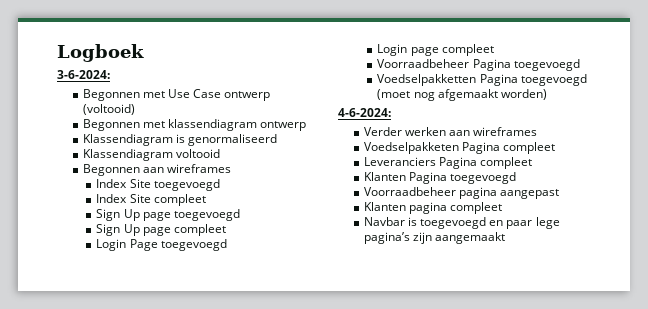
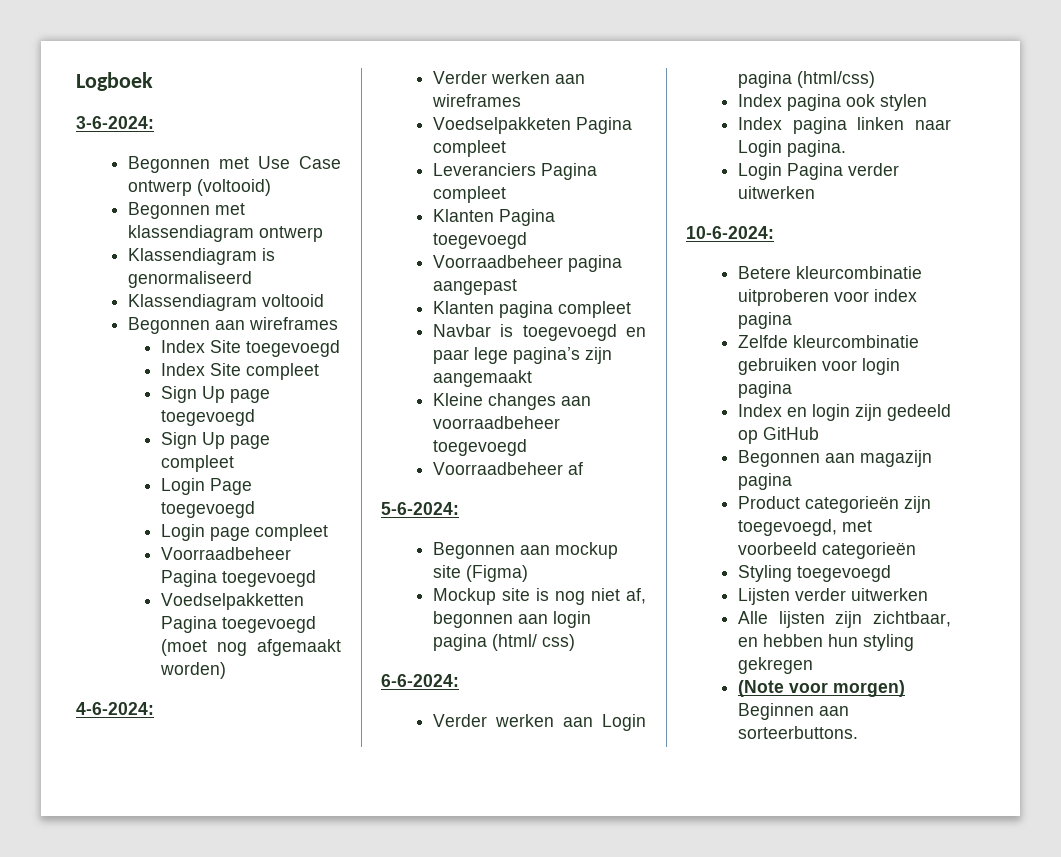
(506, 238) none -> [432,393,591,410] [432,416,560,429] [432,439,527,456] [432,462,583,475] [381,502,459,515] [432,542,618,559] [432,565,528,582] [432,588,646,605] [432,611,591,628] [432,634,575,651] [381,674,459,687] [432,714,646,731] [737,71,875,88] [737,94,927,111] [737,117,951,134] [737,140,846,157] [737,163,899,180] [737,186,815,199] [686,226,774,239] [737,266,922,279] [737,289,917,306] [737,312,792,329] [737,335,919,348] [737,358,900,375] [737,381,792,398] [737,404,951,421] [737,427,819,444] [737,450,932,467] [737,473,792,490] [737,496,931,513] [737,519,872,536] [737,542,916,559] [737,565,891,582] [737,588,928,605] [737,611,951,628] [737,634,914,651] [737,657,813,674] [737,680,905,697] [737,703,849,720] [737,726,858,739] // Kleine changes aan voorraadbeheer toegevoegd // Voorraadbeheer af // 5-6-2024: // Begonnen aan mockup site (Figma) // Mockup site is nog niet af, begonnen aan login pagina (html/ css) // 6-6-2024: // Verder werken aan Login pagina (html/css) // Index pagina ook stylen // Index pagina linken naar Login pagina. // Login Pagina verder uitwerken // 10-6-2024: // Betere kleurcombinatie uitproberen voor index pagina // Zelfde kleurcombinatie gebruiken voor login pagina // Index en login zijn gedeeld op GitHub // Begonnen aan magazijn pagina // Product categorieën zijn toegevoegd, met voorbeeld categorieën // Styling toegevoegd // Lijsten verder uitwerken // Alle lijsten zijn zichtbaar, en hebben hun styling gekregen // (Note voor morgen) Beginnen aan sorteerbuttons.

